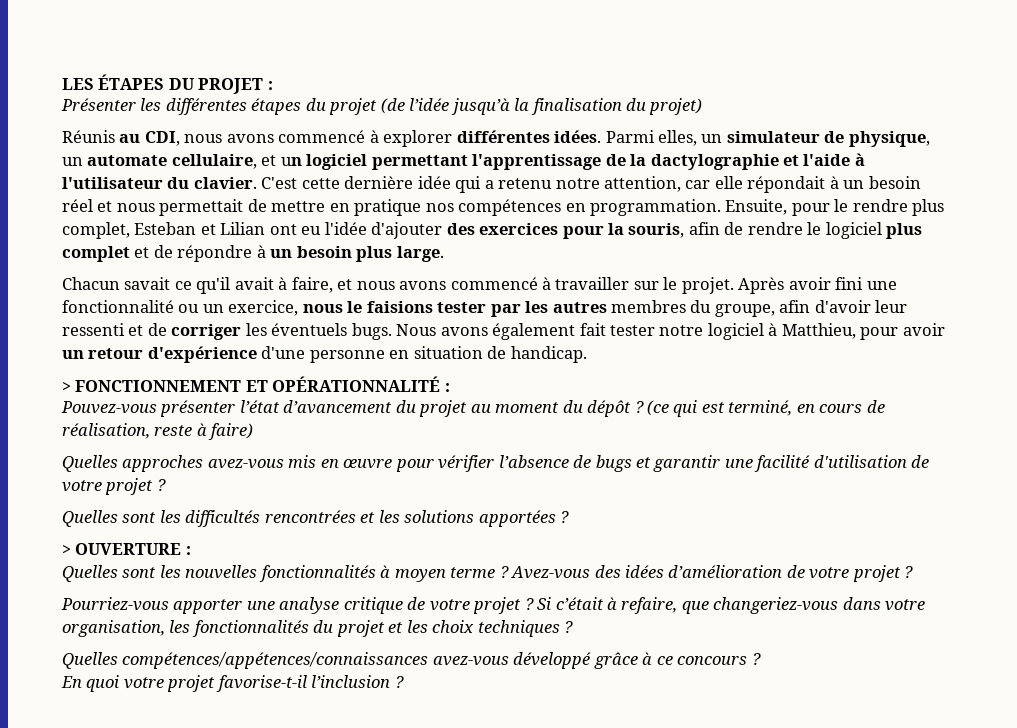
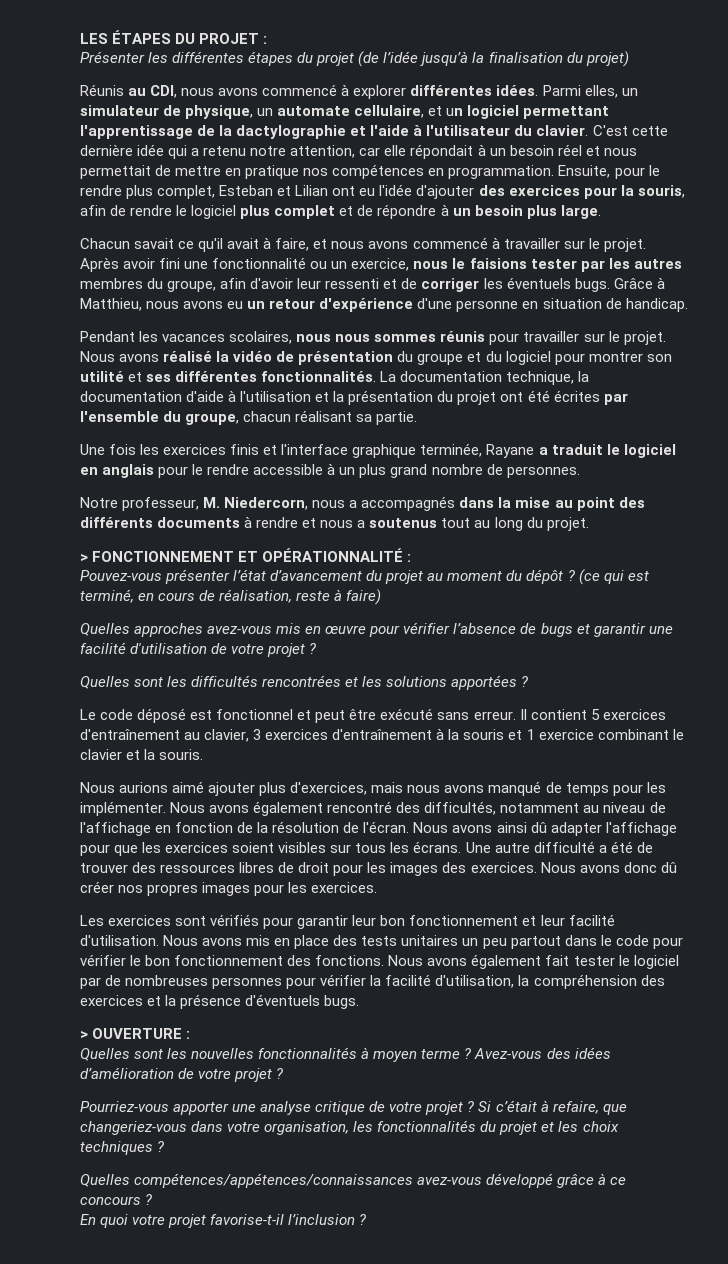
[396,323,945,340] Nous avons également fait tester notre logiciel à Matthieu, pour avoir -> [613,277,665,289] [80,298,244,311] Grâce à Matthieu, nous avons eu
(587, 354) none -> [80,331,666,345] [80,351,672,365] [80,371,590,385] [80,390,628,405] [80,410,418,425] [80,443,676,458] [80,463,580,478] [80,496,645,511] [80,516,589,531] // Pendant les vacances scolaires, nous nous sommes réunis pour travailler sur le projet. Nous avons réalisé la vidéo de présentation du groupe et du logiciel pour montrer son utilité et ses différentes fonctionnalités. La documentation technique, la documentation d'aide à l'utilisation et la présentation du projet ont été écrites par l'ensemble du groupe, chacun réalisant sa partie. // Une fois les exercices finis et l'interface graphique terminée, Rayane a traduit le logiciel en anglais pour le rendre accessible à un plus grand nombre de personnes. // Notre professeur, M. Niedercorn, nous a accompagnés dans la mise au point des différents documents à rendre et nous a soutenus tout au long du projet.
(570, 517) none -> [80,708,666,723] [80,728,684,742] [80,749,204,760] [80,781,666,796] [80,801,666,816] [80,821,677,836] [80,841,653,856] [80,862,677,876] [80,881,378,896] [80,914,615,929] [80,935,683,949] [80,954,679,969] [80,974,665,989] [80,994,360,1009] // Le code déposé est fonctionnel et peut être exécuté sans erreur. Il contient 5 exercices d'entraînement au clavier, 3 exercices d'entraînement à la souris et 1 exercice combinant le clavier et la souris. // Nous aurions aimé ajouter plus d'exercices, mais nous avons manqué de temps pour les implémenter. Nous avons également rencontré des difficultés, notamment au niveau de l'affichage en fonction de la résolution de l'écran. Nous avons ainsi dû adapter l'affichage pour que les exercices soient visibles sur tous les écrans. Une autre difficulté a été de trouver des ressources libres de droit pour les images des exercices. Nous avons donc dû créer nos propres images pour les exercices. // Les exercices sont vérifiés pour garantir leur bon fonctionnement et leur facilité d'utilisation. Nous avons mis en place des tests unitaires un peu partout dans le code pour vérifier le bon fonctionnement des fonctions. Nous avons également fait tester le logiciel par de nombreuses personnes pour vérifier la facilité d'utilisation, la compréhension des exercices et la présence d'éventuels bugs.

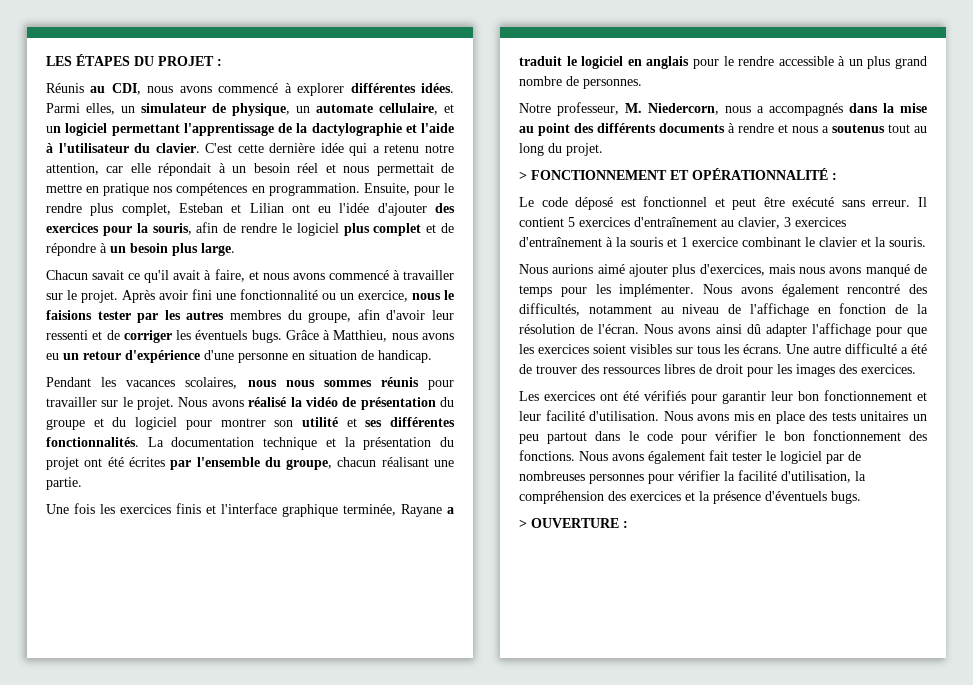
[80,51,629,67] // Présenter les différentes étapes du projet (de l’idée jusqu’à la finalisation du projet) -> (222, 62) none
[506,371,590,385] [80,390,312,402] technique, la documentation d'aide à l'utilisation -> [263,437,318,450] technique
[356,414,373,422] sa -> [434,460,455,467] une
[80,569,649,585] [80,589,382,605] [80,622,673,637] [80,642,318,657] [80,675,530,690] // Pouvez-vous présenter l’état d’avancement du projet au moment du dépôt ? (ce qui est terminé, en cours de réalisation, reste à faire) // Quelles approches avez-vous mis en œuvre pour vérifier l’absence de bugs et garantir une facilité d'utilisation de votre projet ? // Quelles sont les difficultés rencontrées et les solutions apportées ? -> (837, 176) none
[540,862,677,873] [80,881,378,896] Nous avons donc dû créer nos propres images pour les exercices. -> (916, 369) none
[175,916,207,926] sont -> [600,391,639,401] ont été
[80,1047,611,1062] [80,1067,285,1082] [80,1100,627,1115] [80,1120,619,1135] [80,1141,166,1155] [80,1173,627,1188] [80,1194,154,1205] [80,1214,368,1228] // Quelles sont les nouvelles fonctionnalités à moyen terme ? Avez-vous des idées d’amélioration de votre projet ? // Pourriez-vous apporter une analyse critique de votre projet ? Si c’était à refaire, que changeriez-vous dans votre organisation, les fonctionnalités du projet et les choix techniques ? // Quelles compétences/appétences/connaissances avez-vous développé grâce à ce concours ? // En quoi votre projet favorise-t-il l’inclusion ? -> (628, 524) none

